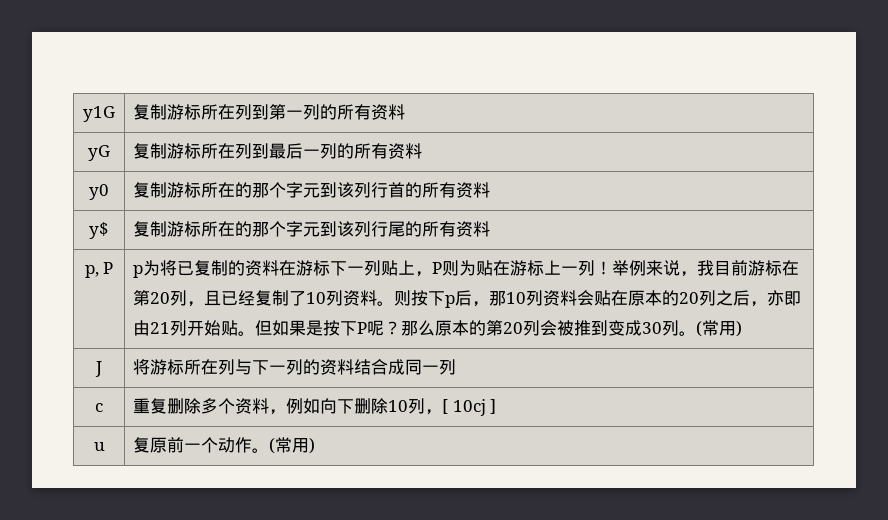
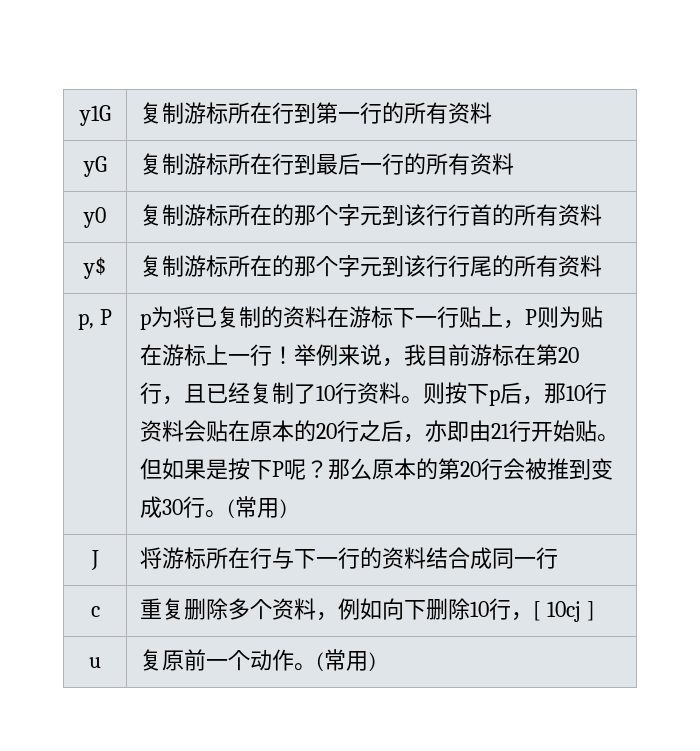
[235,104,321,120] 列到第一列 -> [272,102,383,124] 行到第一行
[235,143,253,159] 列 -> [272,153,295,175] 行
[320,143,338,159] 列 -> [382,153,405,175] 行
[354,182,372,198] 列 -> [426,204,449,226] 行
[354,221,372,237] 列 -> [426,255,449,277] 行
[364,260,382,276] 列 -> [437,306,460,328] 行
[578,260,596,276] 列 -> [250,344,273,366] 行
[170,290,188,306] 列 -> [140,382,163,404] 行
[326,290,344,306] 列 -> [335,382,358,404] 行
[526,290,544,306] 列 -> [585,382,608,404] 行
[699,290,717,306] 列 -> [337,420,360,442] 行
[170,320,188,336] 列 -> [509,420,532,442] 行
[523,320,541,336] 列 -> [481,458,504,480] 行
[662,320,680,336] 列 -> [183,496,206,518] 行
[218,359,304,375] 列与下一列 -> [250,547,361,569] 行与下一行
[439,359,457,375] 列 -> [536,547,559,569] 行
[408,398,426,414] 列 -> [489,598,512,620] 行

